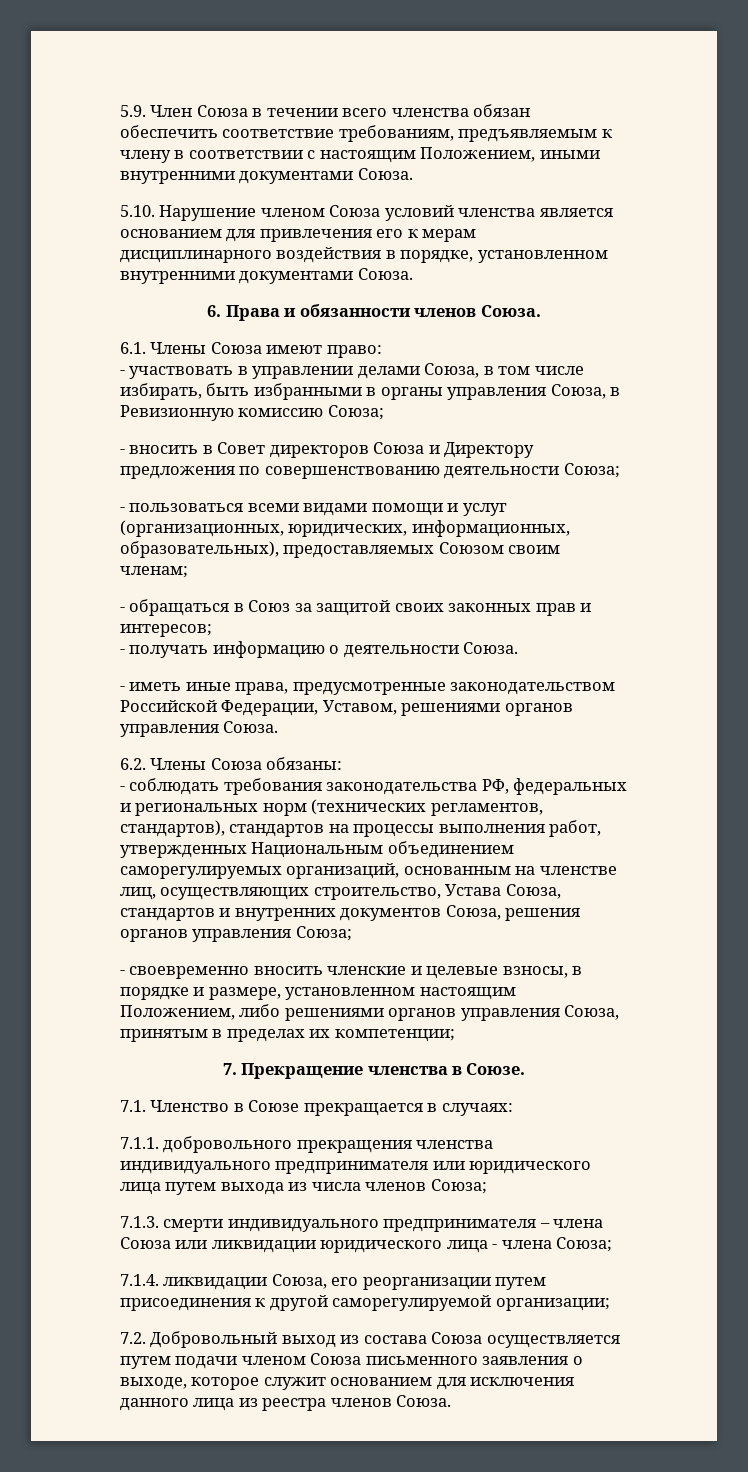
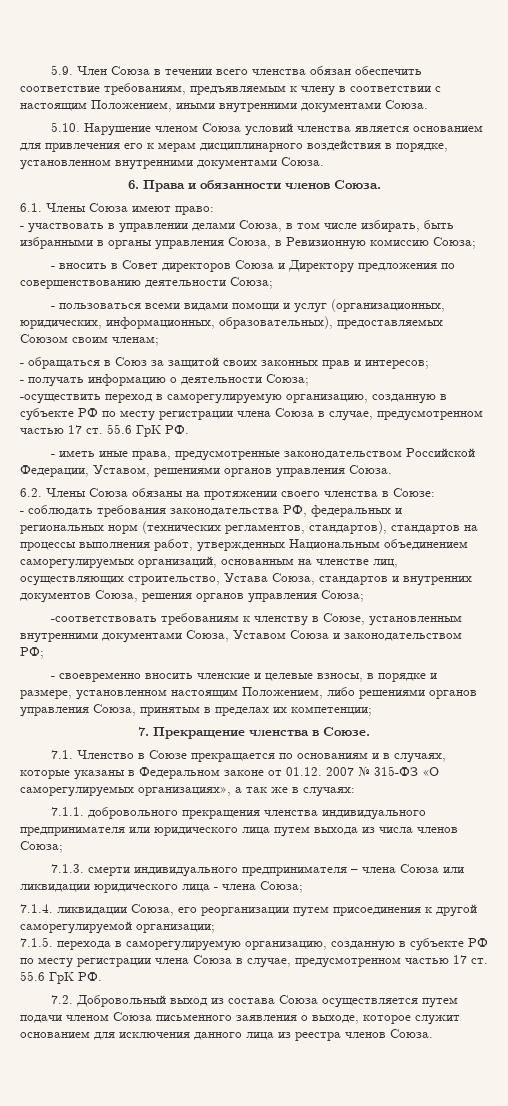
[463,642,519,654] Союза. -> [266,374,309,386] [20,393,447,404] [20,408,483,421] [20,424,189,437] Союза; // -осуществить переход в саморегулируемую организацию, созданную в субъекте РФ по месту регистрации члена Союза в случае, предусмотренном частью 17 ст. 55.6 ГрК РФ.
[266,757,343,770] обязаны: -> [132,488,435,500] обязаны на протяжении своего членства в Союзе:
(352, 933) none -> [50,613,462,626] [20,630,462,643] [20,647,44,659] // -соответствовать требованиям к членству в Союзе, установленным внутренними документами Союза, Уставом Союза и законодательством РФ;
(423, 1109) none -> [278,752,446,763] [20,766,439,780] [20,786,288,797] по основаниям и в случаях, которые указаны в Федеральном законе от 01.12. 2007 № 315-ФЗ «О саморегулируемых организациях», а так же
(610, 1304) none -> [20,937,488,951] [20,955,488,968] [20,971,102,984] // 7.1.5. перехода в саморегулируемую организацию, созданную в субъекте РФ по месту регистрации члена Союза в случае, предусмотренном частью 17 ст. 55.6 ГрК РФ.

